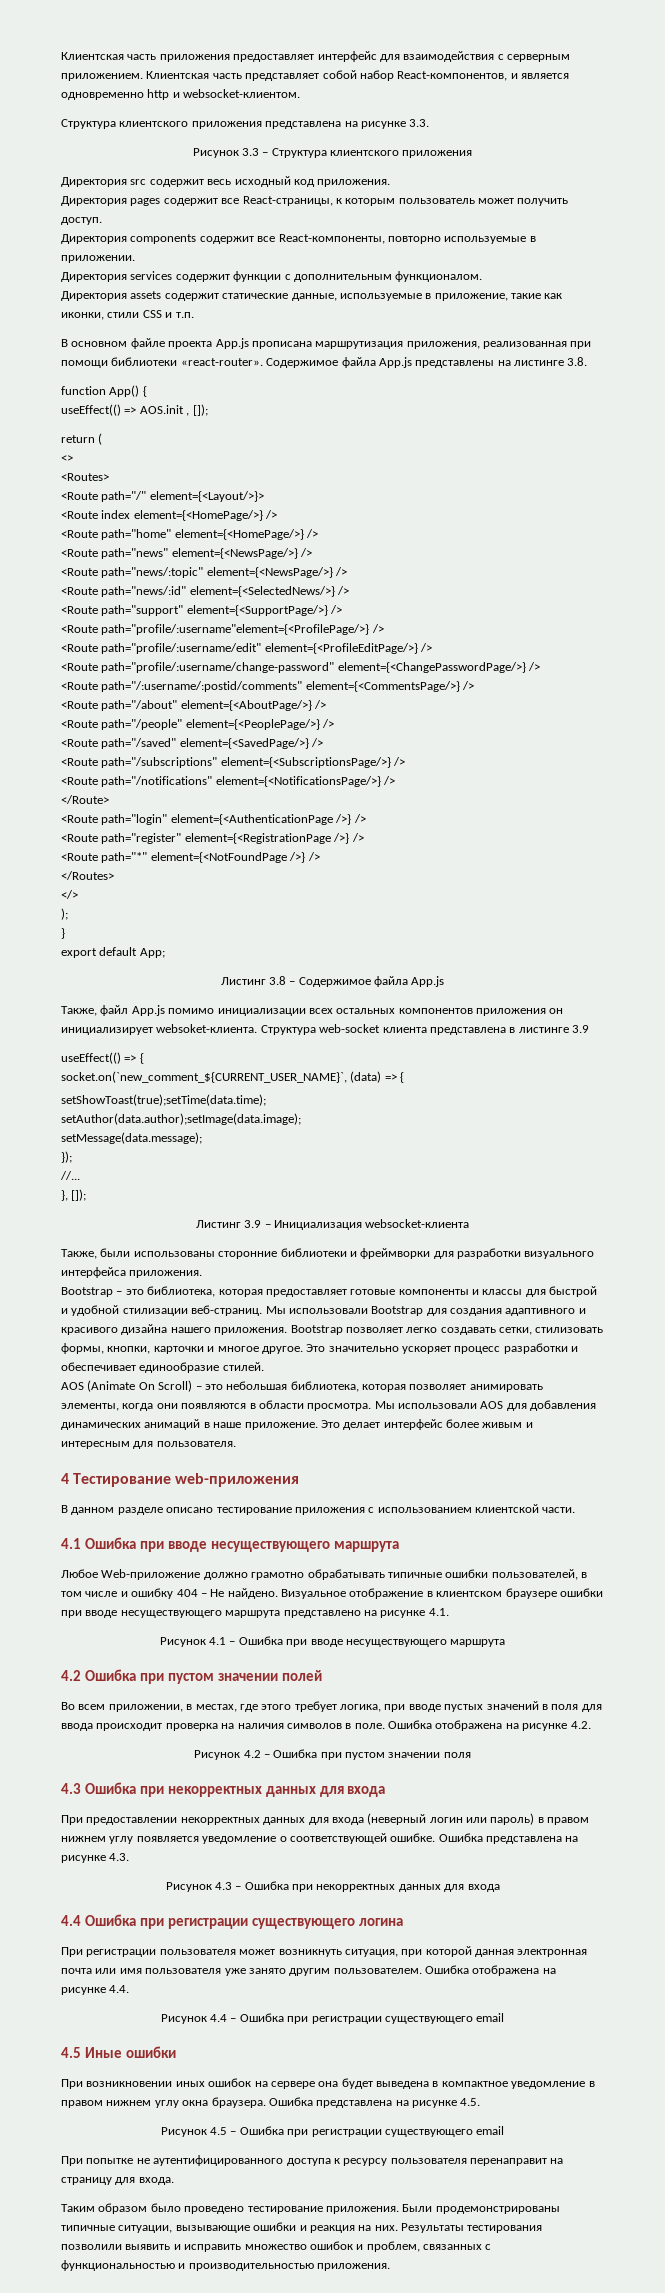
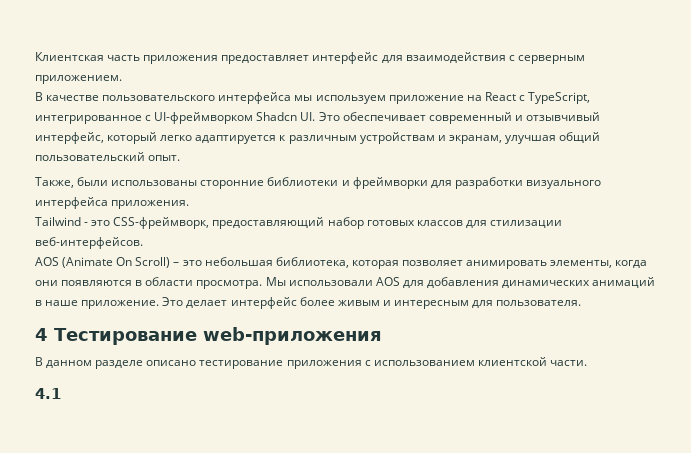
[146,70,569,81] [61,89,301,100] [61,119,430,129] [192,148,473,158] [61,176,391,187] [61,196,569,206] [61,217,102,225] [61,234,536,244] [61,255,135,263] [61,271,483,282] [61,291,563,301] [61,310,194,320] [61,338,592,349] [61,357,588,368] [61,385,147,397] [61,404,208,416] [61,433,103,445] [61,455,73,462] [61,473,109,481] [61,491,264,502] [61,510,278,521] [61,529,319,540] [61,548,313,559] [61,567,348,578] [61,586,350,597] [61,605,343,616] [61,624,384,635] [61,643,433,654] [61,662,541,673] [61,681,475,692] [61,700,327,711] [61,719,335,730] [61,738,324,749] [61,757,406,768] [61,776,396,787] [61,795,109,804] [61,814,366,825] [61,833,364,844] [61,852,320,863] [61,871,114,880] [61,890,78,899] [61,908,68,920] [61,928,65,939] [61,947,165,958] [220,976,445,987] [61,1005,564,1016] [61,1024,589,1035] [61,1052,144,1064] [61,1071,405,1083] [61,1094,266,1106] [61,1113,301,1125] [61,1132,202,1144] [61,1151,72,1163] [60,1171,80,1180] [61,1189,87,1201] [195,1219,470,1230] Клиентская часть представляет собой набор React-компонентов, и является одновременно http и websocket-клиентом. // Структура клиентского приложения представлена на рисунке 3.3. // Рисунок 3.3 – Структура клиентского приложения // Директория src содержит весь исходный код приложения. // Директория pages содержит все React-страницы, к которым пользователь может получить доступ. // Директория components содержит все React-компоненты, повторно используемые в приложении. // Директория services содержит функции с дополнительным функционалом. // Директория assets содержит статические данные, используемые в приложение, такие как иконки, стили CSS и т.п. // В основном файле проекта App.js прописана маршрутизация приложения, реализованная при помощи библиотеки «react-router». Содержимое файла App.js представлены на листинге 3.8. // function App() { // useEffect(() => AOS.init , []); // return ( // <> // <Routes> // <Route path="/" element={<Layout/>}> // <Route index element={<HomePage/>} /> // <Route path="home" element={<HomePage/>} /> // <Route path="news" element={<NewsPage/>} /> // <Route path="news/:topic" element={<NewsPage/>} /> // <Route path="news/:id" element={<SelectedNews/>} /> // <Route path="support" element={<SupportPage/>} /> // <Route path="profile/:username"element={<ProfilePage/>} /> // <Route path="profile/:username/edit" element={<ProfileEditPage/>} /> // <Route path="profile/:username/change-password" element={<ChangePasswordPage/>} /> // <Route path="/:username/:postid/comments" element={<CommentsPage/>} /> // <Route path="/about" element={<AboutPage/>} /> // <Route path="/people" element={<PeoplePage/>} /> // <Route path="/saved" element={<SavedPage/>} /> // <Route path="/subscriptions" element={<SubscriptionsPage/>} /> // <Route path="/notifications" element={<NotificationsPage/>} /> // </Route> // <Route path="login" element={<AuthenticationPage />} /> // <Route path="register" element={<RegistrationPage />} /> // <Route path="*" element={<NotFoundPage />} /> // </Routes> // </> // ); // } // export default App; // Листинг 3.8 – Содержимое файла App.js // Также, файл App.js помимо инициализации всех остальных компонентов приложения он инициализирует websoket-клиента. Структура web-socket клиента представлена в листинге 3.9 // useEffect(() => { // socket.on(`new_comment_${CURRENT_USER_NAME}`, (data) => { // setShowToast(true);setTime(data.time); // setAuthor(data.author);setImage(data.image); // setMessage(data.message); // }); // //... // }, []); // Листинг 3.9 – Инициализация websocket-клиента -> [35,92,591,104] [35,112,600,124] [35,132,601,144] [35,152,181,161] // В качестве пользовательского интерфейса мы используем приложение на React с TypeScript, интегрированное с UI-фреймворком Shadcn UI. Это обеспечивает современный и отзывчивый интерфейс, который легко адаптируется к различным устройствам и экранам, улучшая общий пользовательский опыт.
[61,1286,598,1297] [61,1305,586,1316] [61,1324,604,1335] [61,1343,579,1354] [61,1362,264,1373] Bootstrap – это библиотека, которая предоставляет готовые компоненты и классы для быстрой и удобной стилизации веб-страниц. Мы использовали Bootstrap для создания адаптивного и красивого дизайна нашего приложения. Bootstrap позволяет легко создавать сетки, стилизовать формы, кнопки, карточки и многое другое. Это значительно ускоряет процесс разработки и обеспечивает единообразие стилей. -> [35,217,562,229] [35,237,143,249] Tailwind - это CSS-фреймворк, предоставляющий набор готовых классов для стилизации веб-интерфейсов.
[84,1537,399,1552] [61,1569,587,1580] [61,1588,603,1599] [61,1608,449,1618] [159,1636,506,1647] [61,1669,322,1684] [61,1701,602,1712] [61,1720,591,1731] [194,1749,471,1760] [61,1782,386,1797] [61,1813,590,1825] [61,1833,579,1844] [61,1853,130,1863] [165,1881,500,1892] [61,1914,403,1929] [61,1946,588,1957] [61,1965,556,1976] [61,1985,130,1995] [160,2013,505,2024] [61,2046,176,2058] [61,2078,595,2089] [61,2097,481,2108] [160,2126,505,2137] [61,2155,564,2166] [61,2177,174,2185] [61,2203,560,2214] [61,2222,543,2233] [61,2241,492,2252] [61,2260,391,2271] Ошибка при вводе несуществующего маршрута // Любое Web-приложение должно грамотно обрабатывать типичные ошибки пользователей, в том числе и ошибку 404 – Не найдено. Визуальное отображение в клиентском браузере ошибки при вводе несуществующего маршрута представлено на рисунке 4.1. // Рисунок 4.1 – Ошибка при вводе несуществующего маршрута // 4.2 Ошибка при пустом значении полей // Во всем приложении, в местах, где этого требует логика, при вводе пустых значений в поля для ввода происходит проверка на наличия символов в поле. Ошибка отображена на рисунке 4.2. // Рисунок 4.2 – Ошибка при пустом значении поля // 4.3 Ошибка при некорректных данных для входа // При предоставлении некорректных данных для входа (неверный логин или пароль) в правом нижнем углу появляется уведомление о соответствующей ошибке. Ошибка представлена на рисунке 4.3. // Рисунок 4.3 – Ошибка при некорректных данных для входа // 4.4 Ошибка при регистрации существующего логина // При регистрации пользователя может возникнуть ситуация, при которой данная электронная почта или имя пользователя уже занято другим пользователем. Ошибка отображена на рисунке 4.4. // Рисунок 4.4 – Ошибка при регистрации существующего email // 4.5 Иные ошибки // При возникновении иных ошибок на сервере она будет выведена в компактное уведомление в правом нижнем углу окна браузера. Ошибка представлена на рисунке 4.5. // Рисунок 4.5 – Ошибка при регистрации существующего email // При попытке не аутентифицированного доступа к ресурсу пользователя перенаправит на страницу для входа. // Таким образом было проведено тестирование приложения. Были продемонстрированы типичные ситуации, вызывающие ошибки и реакция на них. Результаты тестирования позволили выявить и исправить множество ошибок и проблем, связанных с функциональностью и производительностью приложения. -> (61, 393) none

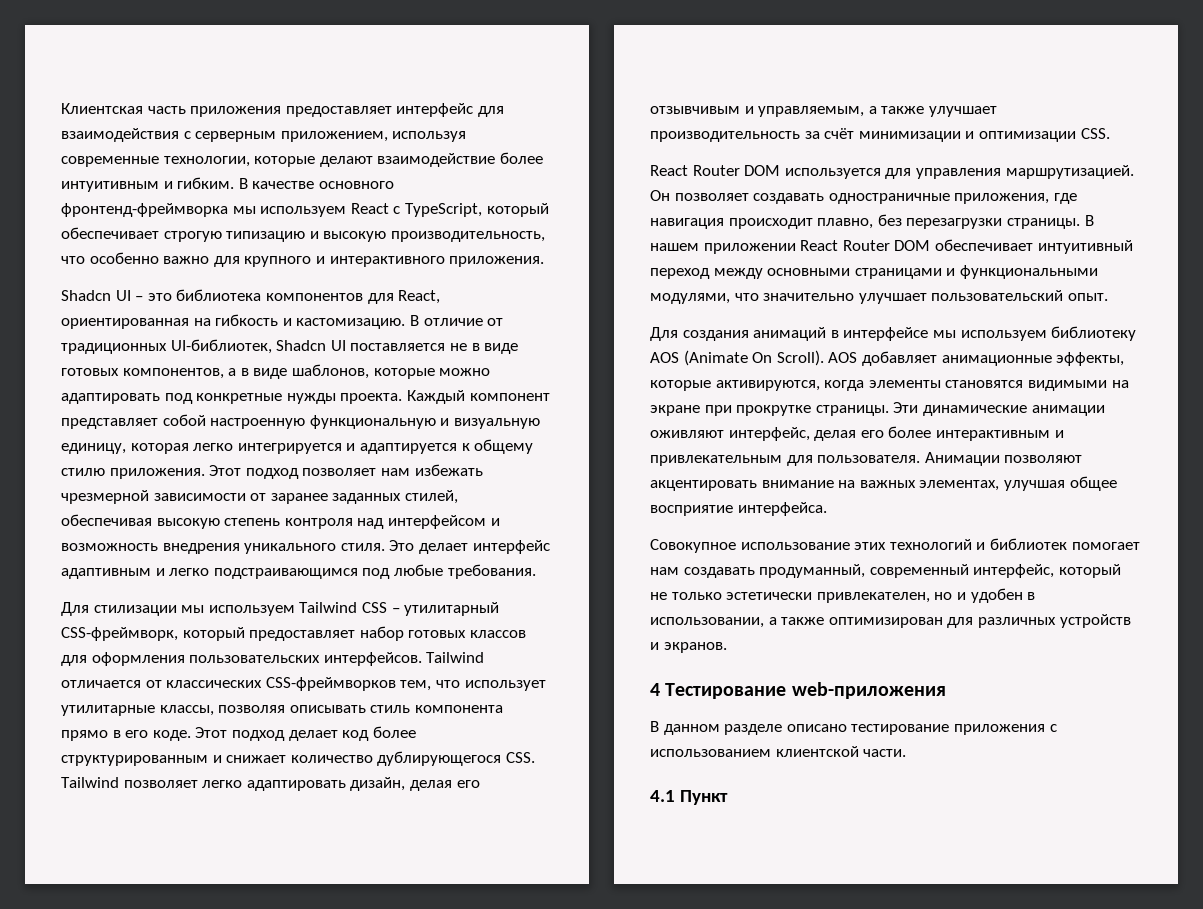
[35,75,122,84] [35,92,591,104] [35,112,600,124] [35,132,601,144] [35,152,181,161] [35,177,601,189] [35,197,190,209] [35,217,562,229] [35,237,143,249] [35,257,648,269] [35,277,656,289] [35,297,582,309] приложением. // В качестве пользовательского интерфейса мы используем приложение на React с TypeScript, интегрированное с UI-фреймворком Shadcn UI. Это обеспечивает современный и отзывчивый интерфейс, который легко адаптируется к различным устройствам и экранам, улучшая общий пользовательский опыт. // Также, были использованы сторонние библиотеки и фреймворки для разработки визуального интерфейса приложения. // Tailwind - это CSS-фреймворк, предоставляющий набор готовых классов для стилизации веб-интерфейсов. // AOS (Animate On Scroll) – это небольшая библиотека, которая позволяет анимировать элементы, когда они появляются в области просмотра. Мы использовали AOS для добавления динамических анимаций в наше приложение. Это делает интерфейс более живым и интересным для пользователя. -> [280,131,467,142] [61,152,543,167] [61,177,394,192] [61,203,549,217] [61,227,545,242] [61,252,545,267] [61,289,441,304] [61,314,504,329] [61,339,519,354] [61,364,491,379] [61,390,550,404] [61,414,540,429] [61,439,534,454] [61,464,483,479] [61,490,458,504] [61,514,500,529] [61,540,550,554] [61,564,536,579] [61,602,500,616] [61,626,526,641] [61,652,485,666] [61,677,546,691] [61,705,503,716] [61,726,416,741] [61,751,535,766] [61,777,480,791] [650,106,997,117] [650,128,1110,142] [650,165,1134,179] [650,190,1077,204] [650,214,1094,229] [650,239,1133,254] [650,265,1098,279] [650,290,1108,304] [650,326,1137,341] [650,350,1125,366] [650,380,1129,391] [650,402,1105,416] [650,426,1064,441] [650,452,1083,466] [650,476,1117,491] [650,502,827,516] [650,538,1140,553] [650,564,1121,578] [650,588,1036,603] [650,614,1131,628] [650,642,727,653] приложением, используя современные технологии, которые делают взаимодействие более интуитивным и гибким. В качестве основного фронтенд-фреймворка мы используем React с TypeScript, который обеспечивает строгую типизацию и высокую производительность, что особенно важно для крупного и интерактивного приложения. // Shadcn UI – это библиотека компонентов для React, ориентированная на гибкость и кастомизацию. В отличие от традиционных UI-библиотек, Shadcn UI поставляется не в виде готовых компонентов, а в виде шаблонов, которые можно адаптировать под конкретные нужды проекта. Каждый компонент представляет собой настроенную функциональную и визуальную единицу, которая легко интегрируется и адаптируется к общему стилю приложения. Этот подход позволяет нам избежать чрезмерной зависимости от заранее заданных стилей, обеспечивая высокую степень контроля над интерфейсом и возможность внедрения уникального стиля. Это делает интерфейс адаптивным и легко подстраивающимся под любые требования. // Для стилизации мы используем Tailwind CSS – утилитарный CSS-фреймворк, который предоставляет набор готовых классов для оформления пользовательских интерфейсов. Tailwind отличается от классических CSS-фреймворков тем, что использует утилитарные классы, позволяя описывать стиль компонента прямо в его коде. Этот подход делает код более структурированным и снижает количество дублирующегося CSS. Tailwind позволяет легко адаптировать дизайн, делая его отзывчивым и управляемым, а также улучшает производительность за счёт минимизации и оптимизации CSS. // React Router DOM используется для управления маршрутизацией. Он позволяет создавать одностраничные приложения, где навигация происходит плавно, без перезагрузки страницы. В нашем приложении React Router DOM обеспечивает интуитивный переход между основными страницами и функциональными модулями, что значительно улучшает пользовательский опыт. // Для создания анимаций в интерфейсе мы используем библиотеку AOS (Animate On Scroll). AOS добавляет анимационные эффекты, которые активируются, когда элементы становятся видимыми на экране при прокрутке страницы. Эти динамические анимации оживляют интерфейс, делая его более интерактивным и привлекательным для пользователя. Анимации позволяют акцентировать внимание на важных элементах, улучшая общее восприятие интерфейса. // Совокупное использование этих технологий и библиотек помогает нам создавать продуманный, современный интерфейс, который не только эстетически привлекателен, но и удобен в использовании, а также оптимизирован для различных устройств и экранов.
(61, 393) none -> [679,790,728,805] Пункт

